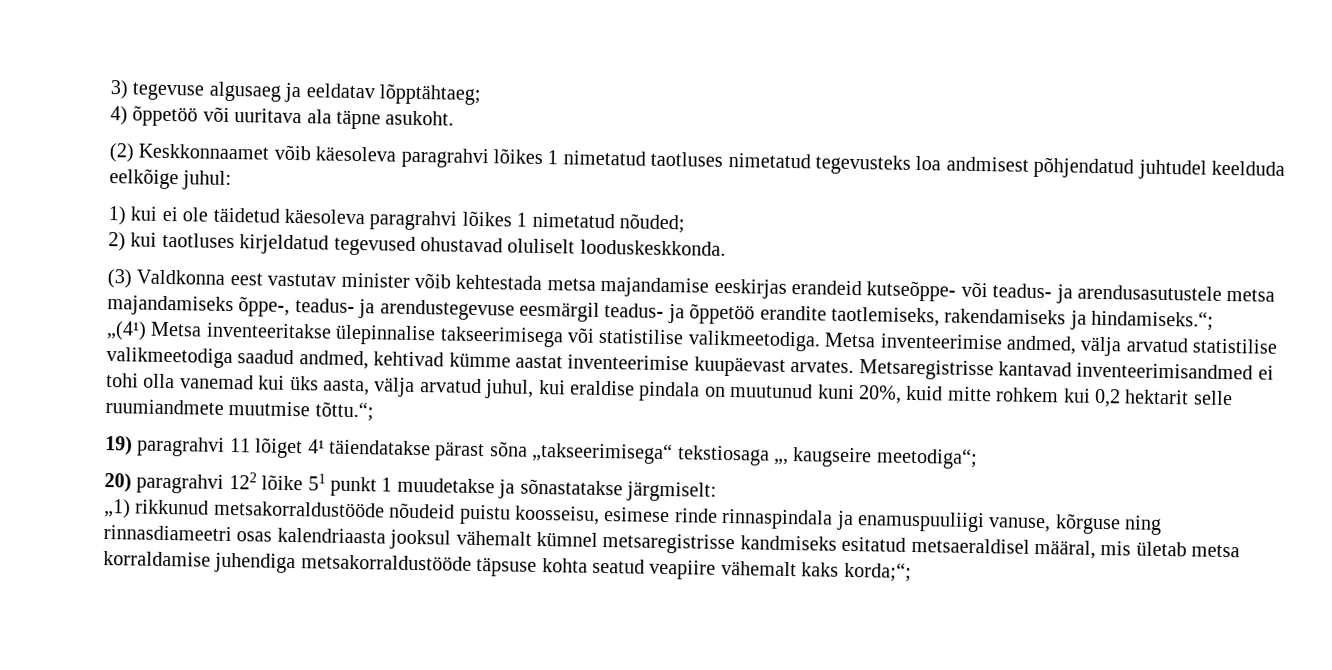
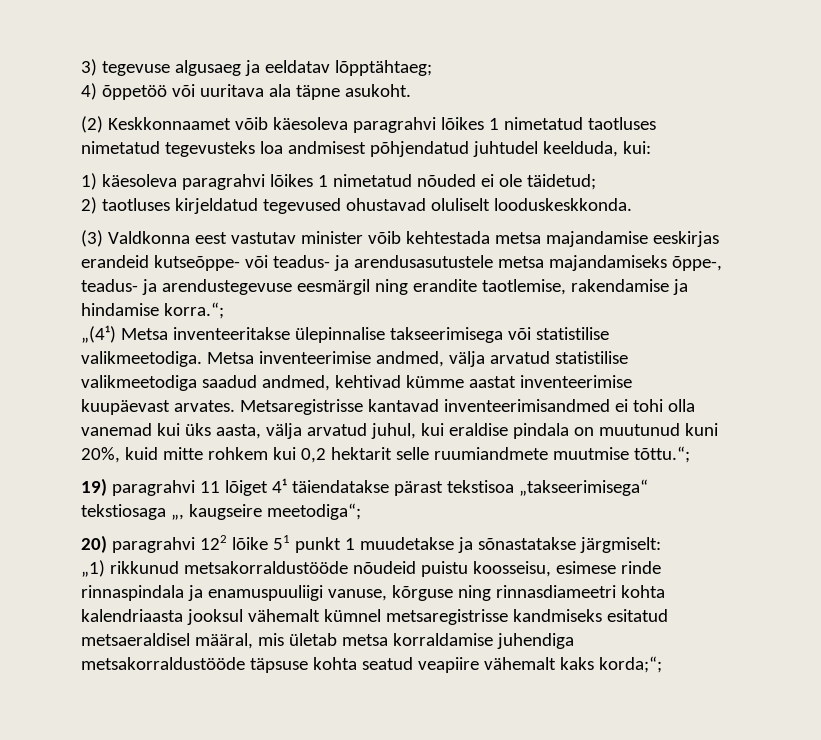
[1211,160,1285,176] [109,168,233,191] [108,206,685,234] keelduda eelkõige juhul: // 1) kui ei ole täidetud käesoleva paragrahvi lõikes 1 nimetatud nõuded; -> [542,141,651,157] [81,173,596,190] keelduda, kui: // 1) käesoleva paragrahvi lõikes 1 nimetatud nõuded ei ole täidetud;
[130,232,158,247] kui -> (97, 205) none
[604,303,1215,331] teadus- ja õppetöö erandite taotlemiseks, rakendamiseks ja hindamiseks.“; -> [374,279,688,295] [81,302,224,319] ning erandite taotlemise, rakendamise ja hindamise korra.“;
[489,441,528,457] sõna -> [446,480,514,493] tekstisoa
[236,531,273,542] osas -> [620,585,665,598] kohta

